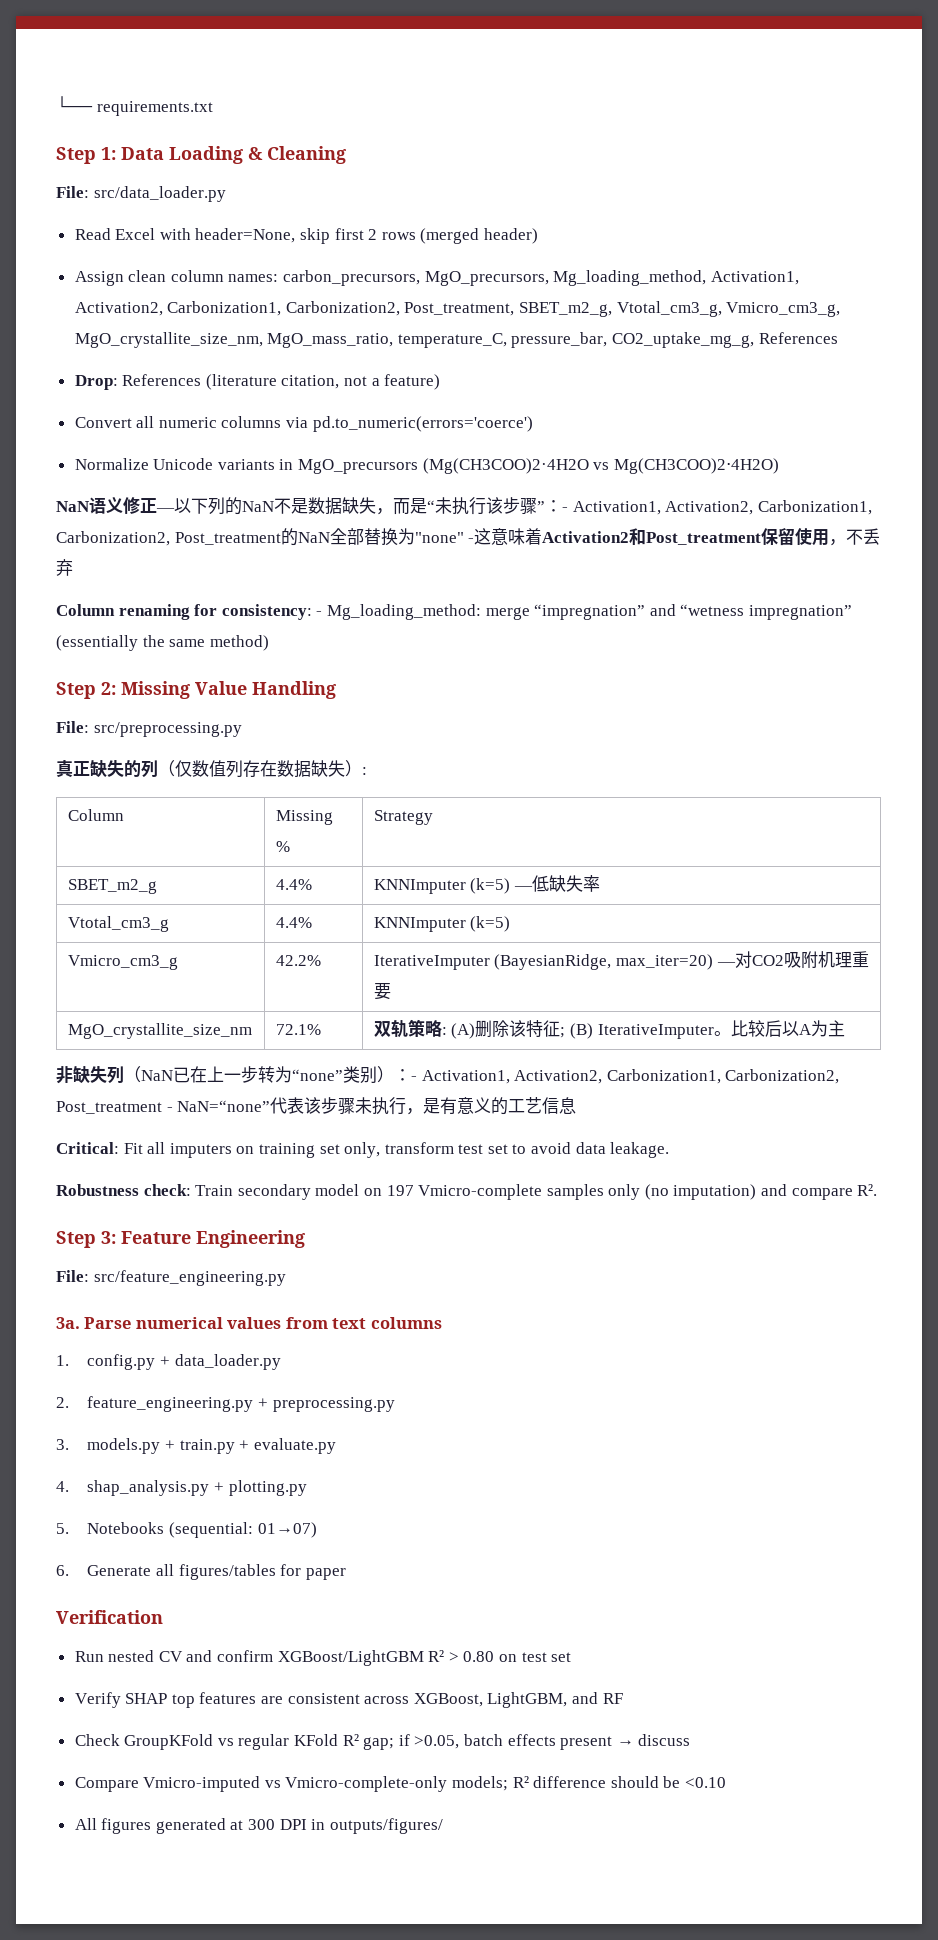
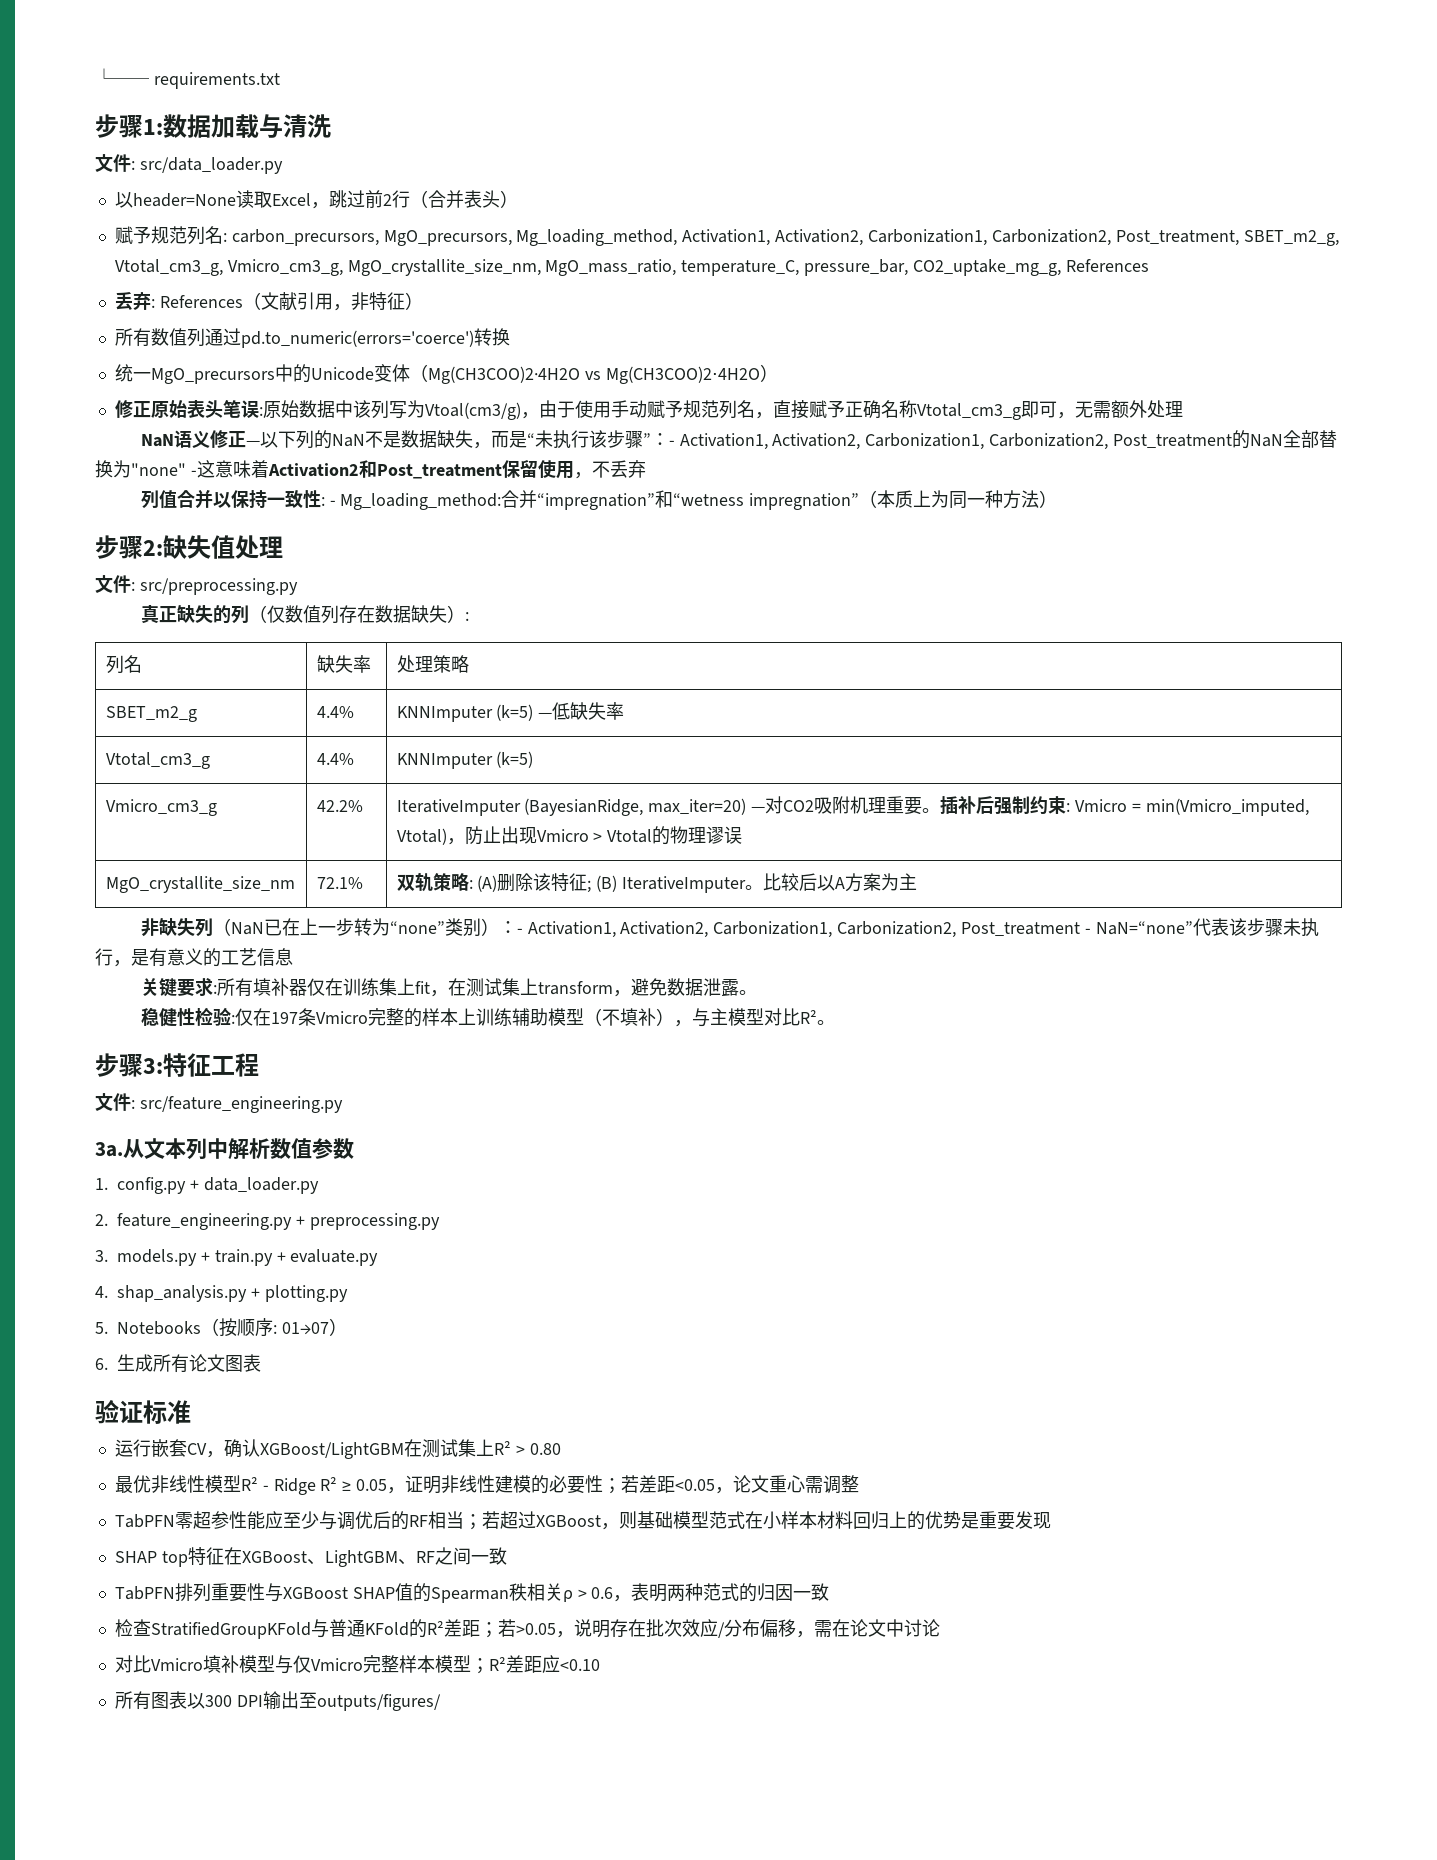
[56,146,346,164] [56,186,226,202] [74,228,539,244] [74,270,279,286] Step 1: Data Loading & Cleaning // File: src/data_loader.py // Read Excel with header=None, skip first 2 rows (merged header) // Assign clean column names: -> [95,114,331,139] [95,154,283,174] [114,190,518,209] [114,226,227,245] 步骤1:数据加载与清洗 // 文件: src/data_loader.py // 以header=None读取Excel，跳过前2行（合并表头） // 赋予规范列名:
[74,374,441,390] [74,416,533,432] [74,458,779,474] Drop: References (literature citation, not a feature) // Convert all numeric columns via pd.to_numeric(errors='coerce') // Normalize Unicode variants in MgO_precursors (Mg(CH3COO)2·4H2O vs Mg(CH3COO)2⋅4H2O) -> [114,292,423,311] [114,328,510,348] [114,364,778,384] [114,400,1183,420] 丢弃: References（文献引用，非特征） // 所有数值列通过pd.to_numeric(errors='coerce')转换 // 统一MgO_precursors中的Unicode变体（Mg(CH3COO)2·4H2O vs Mg(CH3COO)2⋅4H2O） // 修正原始表头笔误:原始数据中该列写为Vtoal(cm3/g)，由于使用手动赋予规范列名，直接赋予正确名称Vtotal_cm3_g即可，无需额外处理
[56,604,852,620] [56,635,269,651] [56,681,336,699] [56,721,89,733] Column renaming for consistency: - Mg_loading_method: merge “impregnation” and “wetness impregnation” (essentially the same method) // Step 2: Missing Value Handling // File: -> [140,489,1058,510] [95,535,283,559] [95,575,135,593] 列值合并以保持一致性: - Mg_loading_method:合并“impregnation”和“wetness impregnation”（本质上为同一种方法） // 步骤2:缺失值处理 // 文件:
[67,809,124,821] [275,810,333,825] [275,841,290,852] [373,810,433,825] Column | Missing % | Strategy -> [105,655,142,674] [316,655,371,673] [396,655,469,673] 列名 | 缺失率 | 处理策略
(391, 991) none -> [922,796,1309,816] [396,826,743,845] 。插补后强制约束: Vmicro = min(Vmicro_imputed, Vtotal)，防止出现Vmicro > Vtotal的物理谬误
(812, 1029) none -> [845,873,882,892] 方案
[56,1142,670,1158] [56,1184,878,1200] [56,1230,305,1248] [56,1270,286,1286] [56,1317,442,1329] Critical: Fit all imputers on training set only, transform test set to avoid data leakage. // Robustness check: Train secondary model on 197 Vmicro-complete samples only (no imputation) and compare R². // Step 3: Feature Engineering // File: src/feature_engineering.py // 3a. Parse numerical values from text columns -> [140,977,757,997] [140,1007,835,1027] [95,1053,259,1077] [95,1093,343,1113] [95,1138,354,1160] 关键要求:所有填补器仅在训练集上fit，在测试集上transform，避免数据泄露。 // 稳健性检验:仅在197条Vmicro完整的样本上训练辅助模型（不填补），与主模型对比R²。 // 步骤3:特征工程 // 文件: src/feature_engineering.py // 3a.从文本列中解析数值参数
[169,1522,317,1538] [56,1564,346,1580] [56,1610,163,1624] [74,1650,572,1666] [74,1692,623,1708] [74,1734,691,1750] [74,1776,727,1792] [74,1818,244,1834] (sequential: 01→07) // 6. Generate all figures/tables for paper // Verification // Run nested CV and confirm XGBoost/LightGBM R² > 0.80 on test set // Verify SHAP top features are consistent across XGBoost, LightGBM, and RF // Check GroupKFold vs regular KFold R² gap; if >0.05, batch effects present → discuss // Compare Vmicro-imputed vs Vmicro-complete-only models; R² difference should be <0.10 // All figures generated at -> [201,1318,347,1337] [95,1354,261,1373] [95,1399,191,1424] [114,1439,561,1459] [114,1475,860,1495] [114,1511,1051,1530] [114,1547,507,1567] [114,1583,830,1603] [114,1619,940,1639] [114,1655,600,1674] [114,1691,205,1710] （按顺序: 01→07） // 6.生成所有论文图表 // 验证标准 // 运行嵌套CV，确认XGBoost/LightGBM在测试集上R² > 0.80 // 最优非线性模型R² - Ridge R² ≥ 0.05，证明非线性建模的必要性；若差距<0.05，论文重心需调整 // TabPFN零超参性能应至少与调优后的RF相当；若超过XGBoost，则基础模型范式在小样本材料回归上的优势是重要发现 // SHAP top特征在XGBoost、LightGBM、RF之间一致 // TabPFN排列重要性与XGBoost SHAP值的Spearman秩相关ρ > 0.6，表明两种范式的归因一致 // 检查StratifiedGroupKFold与普通KFold的R²差距；若>0.05，说明存在批次效应/分布偏移，需在论文中讨论 // 对比Vmicro填补模型与仅Vmicro完整样本模型；R²差距应<0.10 // 所有图表以
[311,1819,326,1830] in -> [262,1691,317,1710] 输出至

